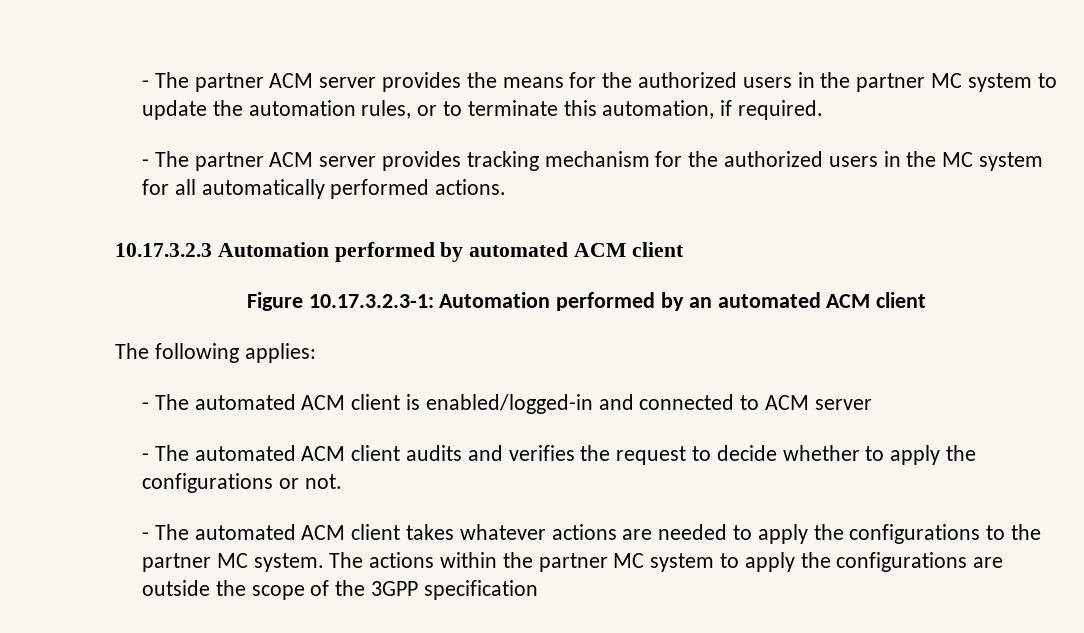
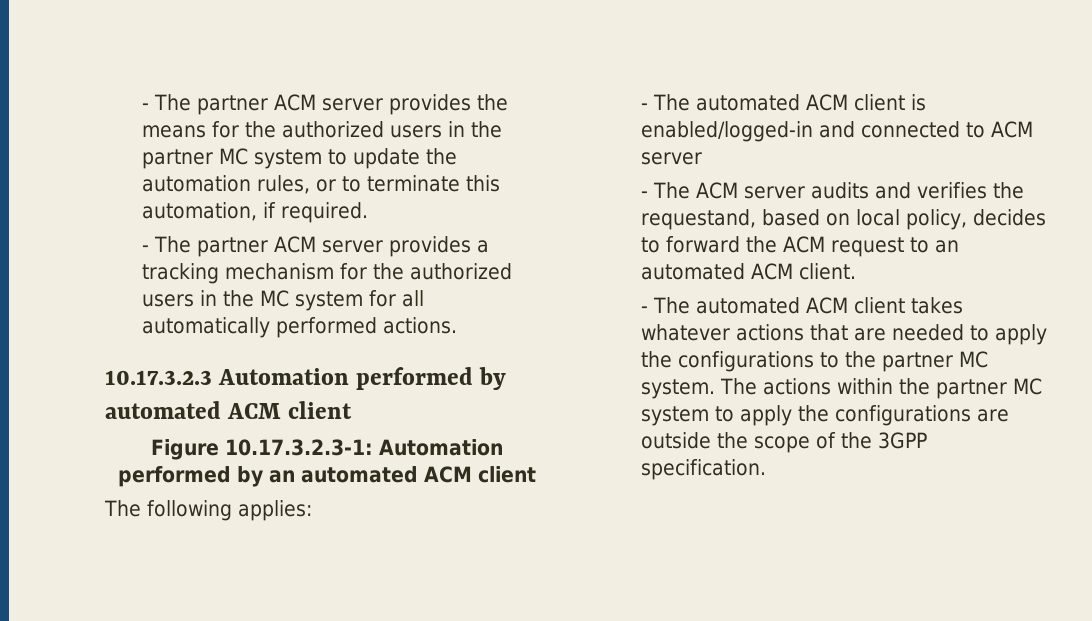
(461, 161) none -> [476,240,489,253] a
[194,445,401,461] automated ACM client -> [695,182,805,199] ACM server
[616,445,977,465] [141,473,342,493] request to decide whether to apply the configurations or not. -> [640,209,1046,230] [640,236,959,257] [640,263,856,280] requestand, based on local policy, decides to forward the ACM request to an automated ACM client.
(617, 532) none -> [809,324,848,341] that
[423,580,538,600] specification -> [640,459,766,480] specification.

